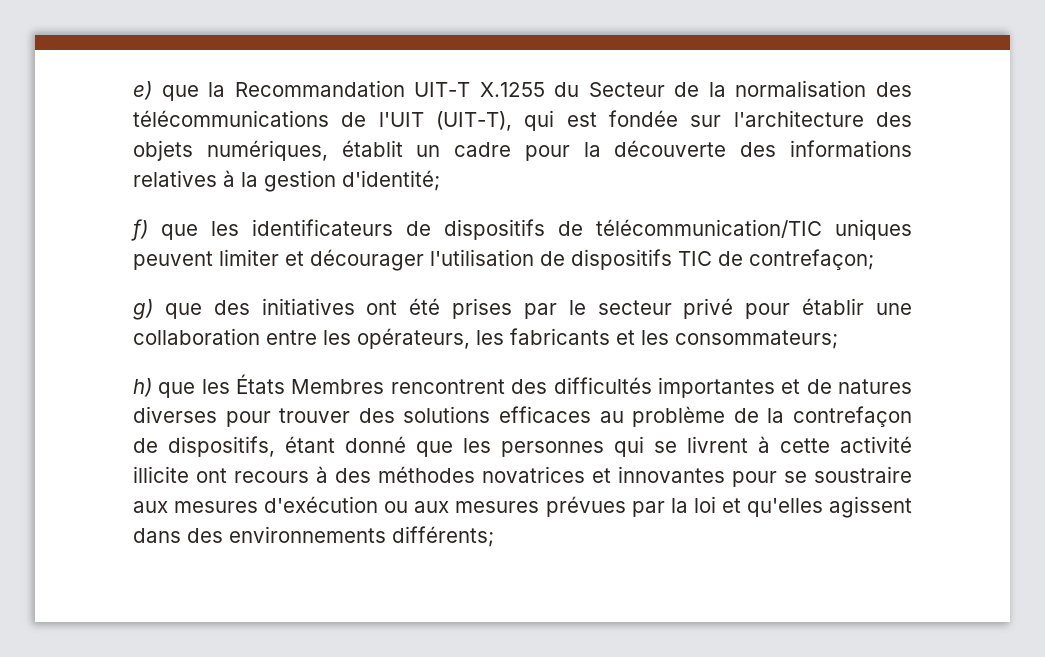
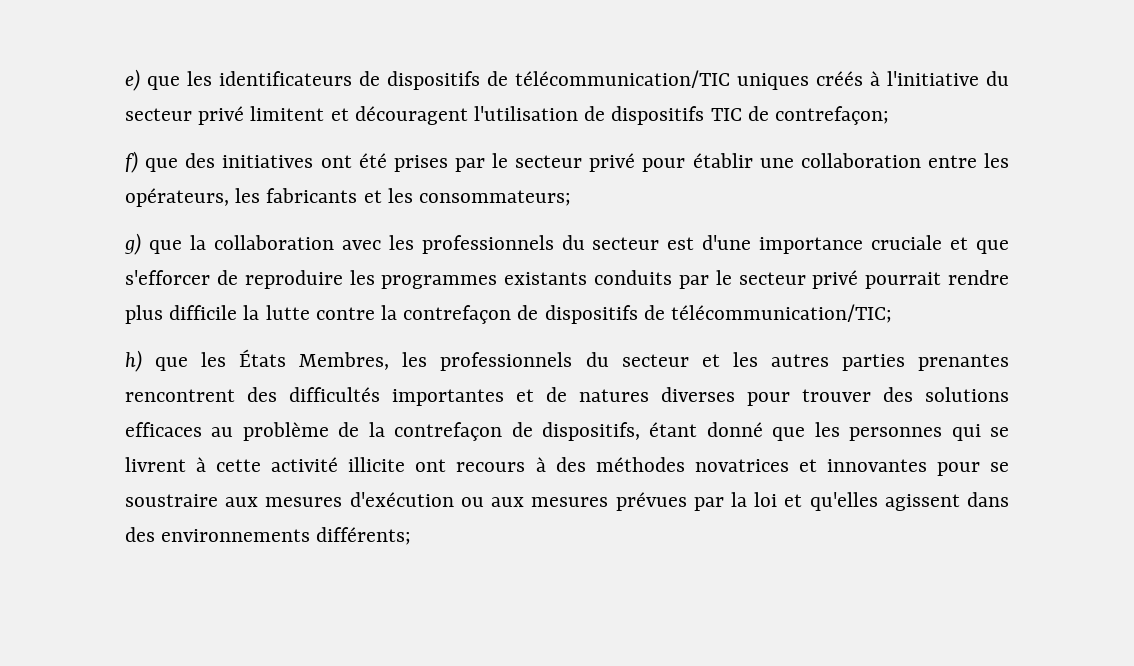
[208,80,912,97] [133,110,913,131] [133,140,912,161] [133,170,440,192] [131,219,198,241] la Recommandation UIT-T X.1255 du Secteur de la normalisation des télécommunications de l'UIT (UIT-T), qui est fondée sur l'architecture des objets numériques, établit un cadre pour la découverte des informations relatives à la gestion d'identité; // f) que -> (180, 83) none
[133,249,424,271] peuvent limiter et décourager -> [816,71,1009,86] [125,106,468,125] créés à l'initiative du secteur privé limitent et découragent
[133,299,153,320] g) -> [125,151,138,173] f)
[133,374,385,398] h) que les États Membres -> [124,233,1010,255] [125,270,1010,289] [125,304,893,324] [125,349,1010,372] g) que la collaboration avec les professionnels du secteur est d'une importance cruciale et que s'efforcer de reproduire les programmes existants conduits par le secteur privé pourrait rendre plus difficile la lutte contre la contrefaçon de dispositifs de télécommunication/TIC; // h) que les États Membres, les professionnels du secteur et les autres parties prenantes

